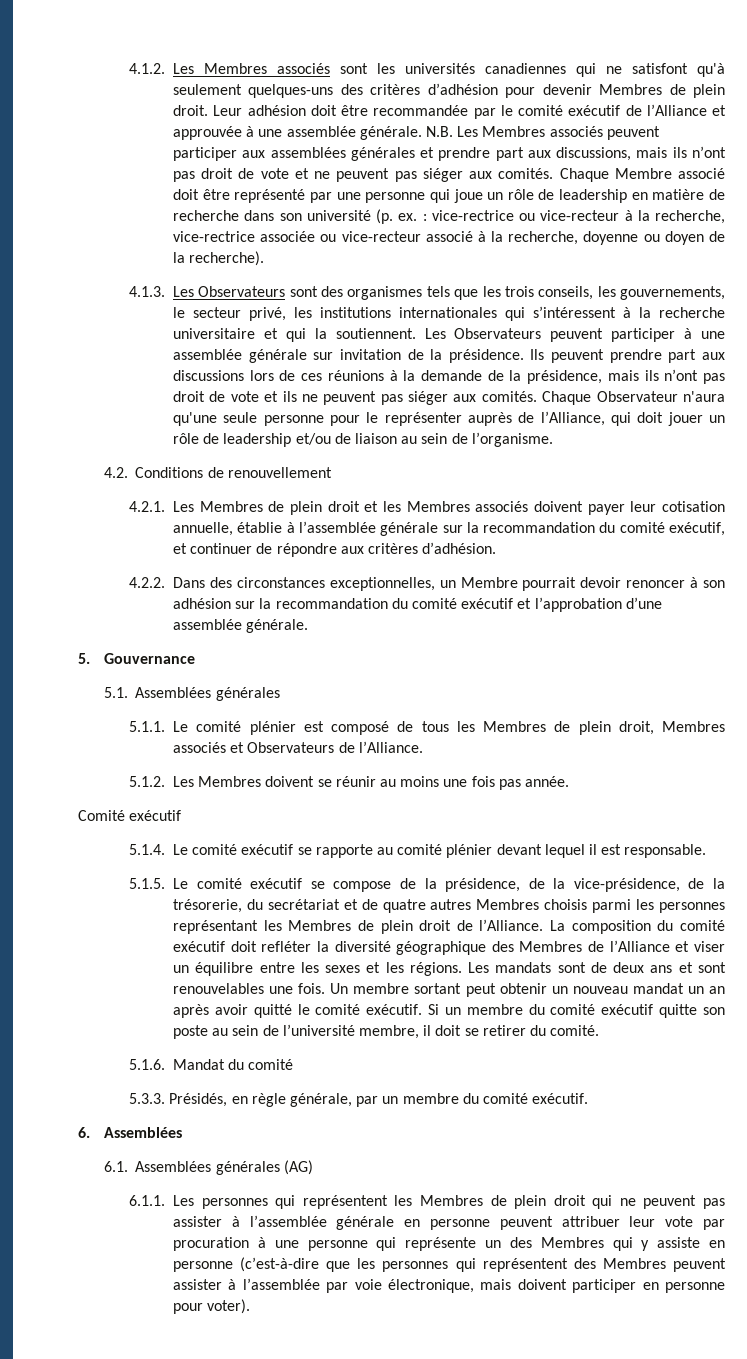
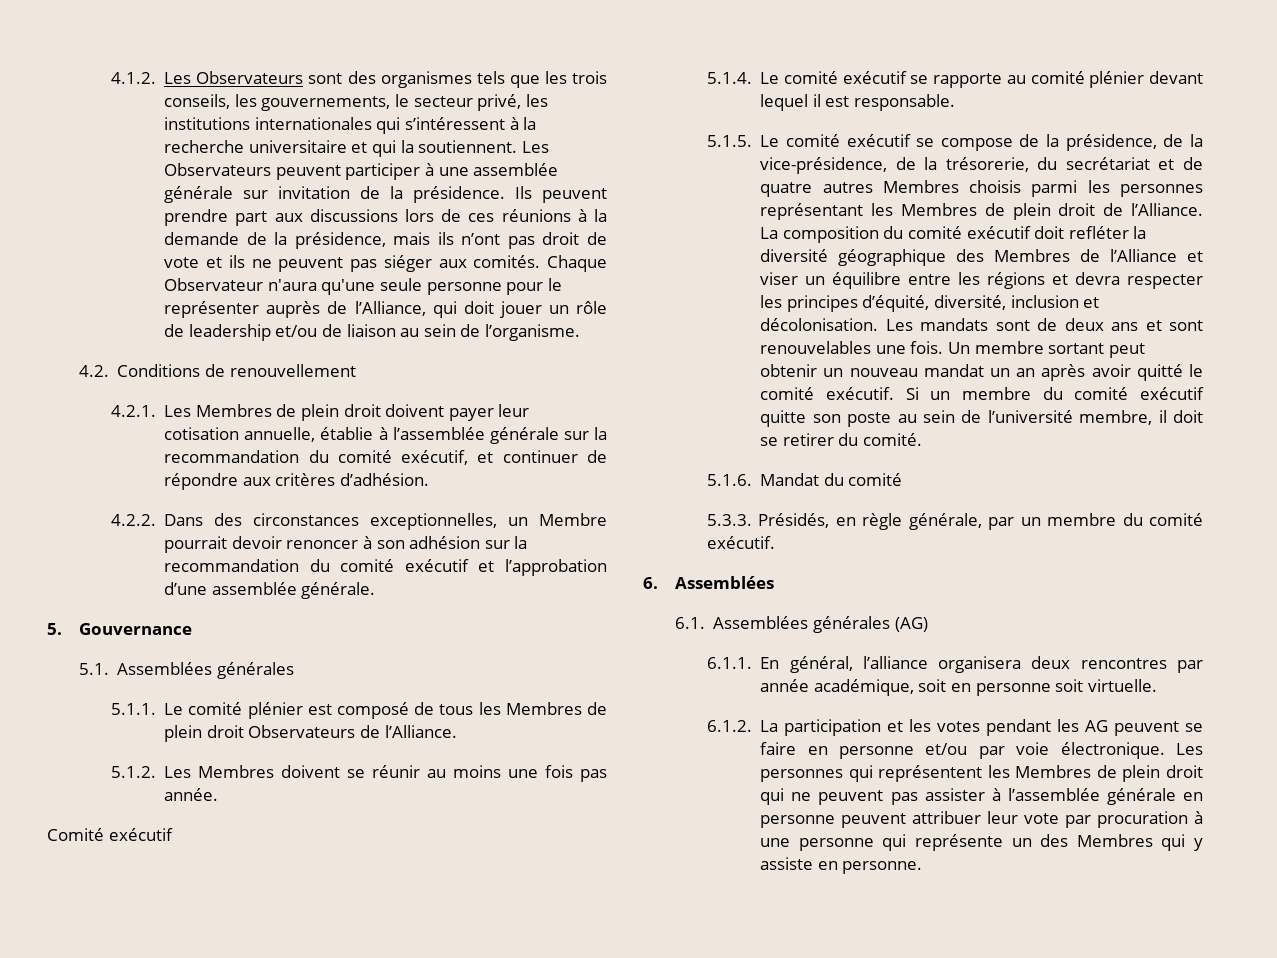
[204,63,725,77] [173,83,726,98] [173,104,726,119] [173,126,660,140] [173,146,726,161] [173,168,725,182] [173,189,725,203] [173,209,725,224] [173,231,725,245] [173,251,265,266] [129,286,195,297] Membres associés sont les universités canadiennes qui ne satisfont qu'à seulement quelques-uns des critères d’adhésion pour devenir Membres de plein droit. Leur adhésion doit être recommandée par le comité exécutif de l’Alliance et approuvée à une assemblée générale. N.B. Les Membres associés peuvent participer aux assemblées générales et prendre part aux discussions, mais ils n’ont pas droit de vote et ne peuvent pas siéger aux comités. Chaque Membre associé doit être représenté par une personne qui joue un rôle de leadership en matière de recherche dans son université (p. ex. : vice-rectrice ou vice-recteur à la recherche, vice-rectrice associée ou vice-recteur associé à la recherche, doyenne ou doyen de la recherche). // 4.1.3. Les -> (192, 78) none
[364,501,529,512] et les Membres associés -> (381, 410) none
[618,721,725,735] [173,742,245,753] droit, Membres associés et -> [206,725,244,738] droit
[325,962,462,976] sexes et les régions. -> [987,272,1203,289] [760,295,1100,312] [760,318,879,331] régions et devra respecter les principes d’équité, diversité, inclusion et décolonisation.
(166, 1200) none -> [760,656,1203,673] [760,679,1157,696] [706,719,1203,736] [760,742,1165,759] En général, l’alliance organisera deux rencontres par année académique, soit en personne soit virtuelle. // 6.1.2. La participation et les votes pendant les AG peuvent se faire en personne et/ou par voie électronique.
[173,1257,727,1272] [173,1278,725,1293] [173,1299,251,1314] personne (c’est-à-dire que les personnes qui représentent des Membres peuvent assister à l’assemblée par voie électronique, mais doivent participer en personne pour voter). -> [842,861,923,874] personne.

